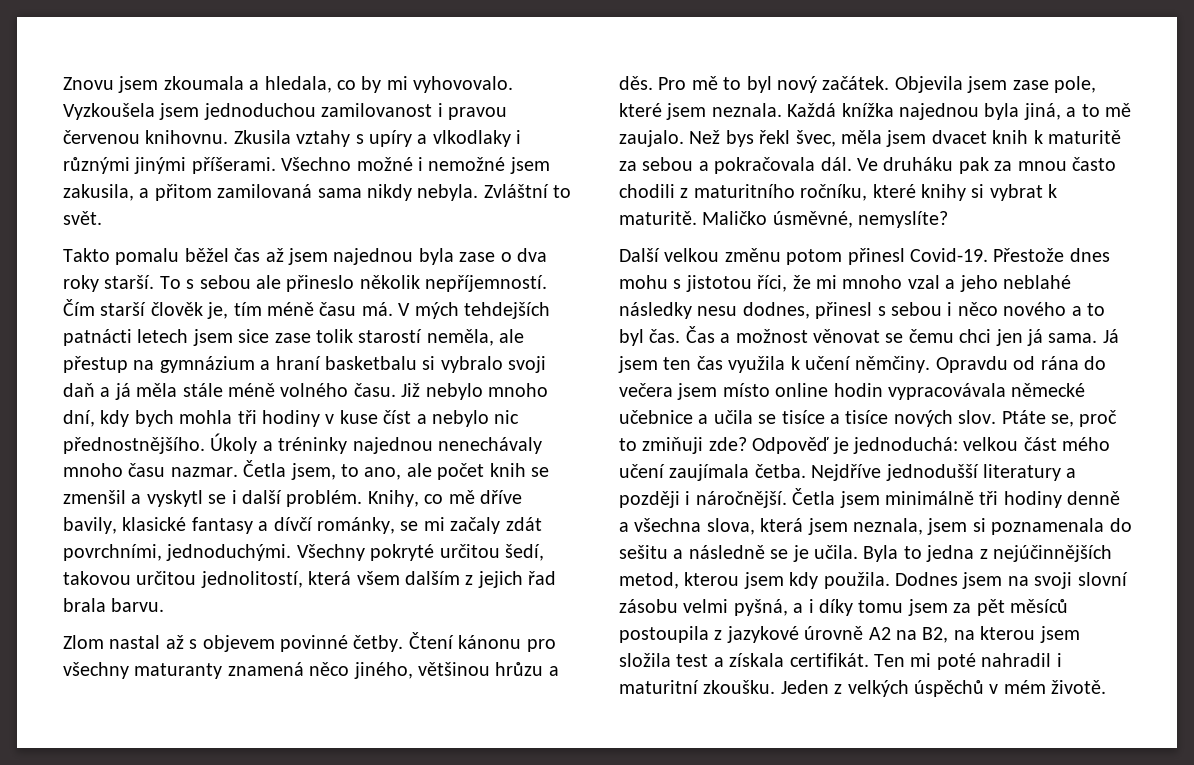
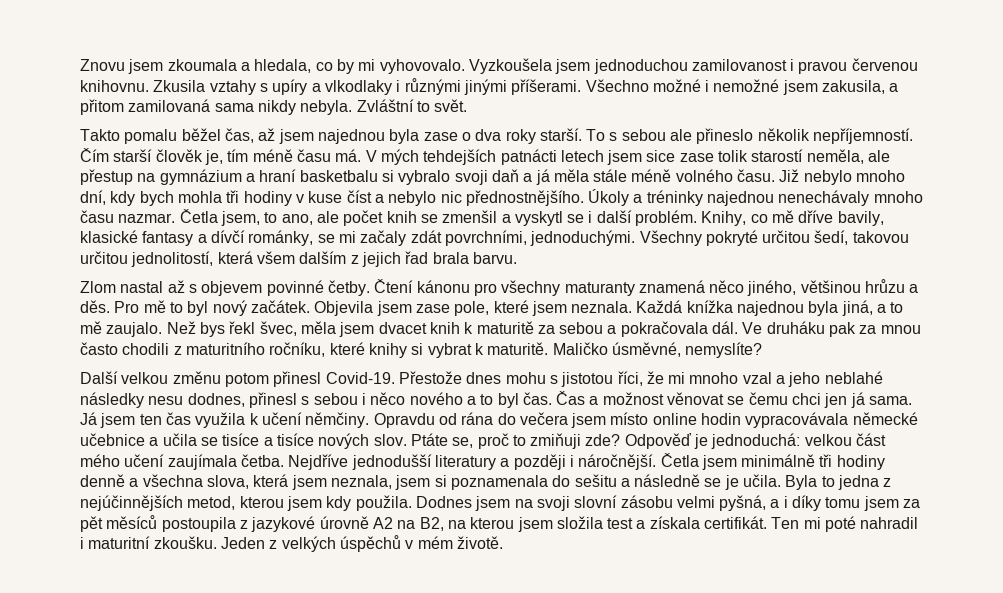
[234,248,261,262] čas -> [224,128,254,143] čas,

